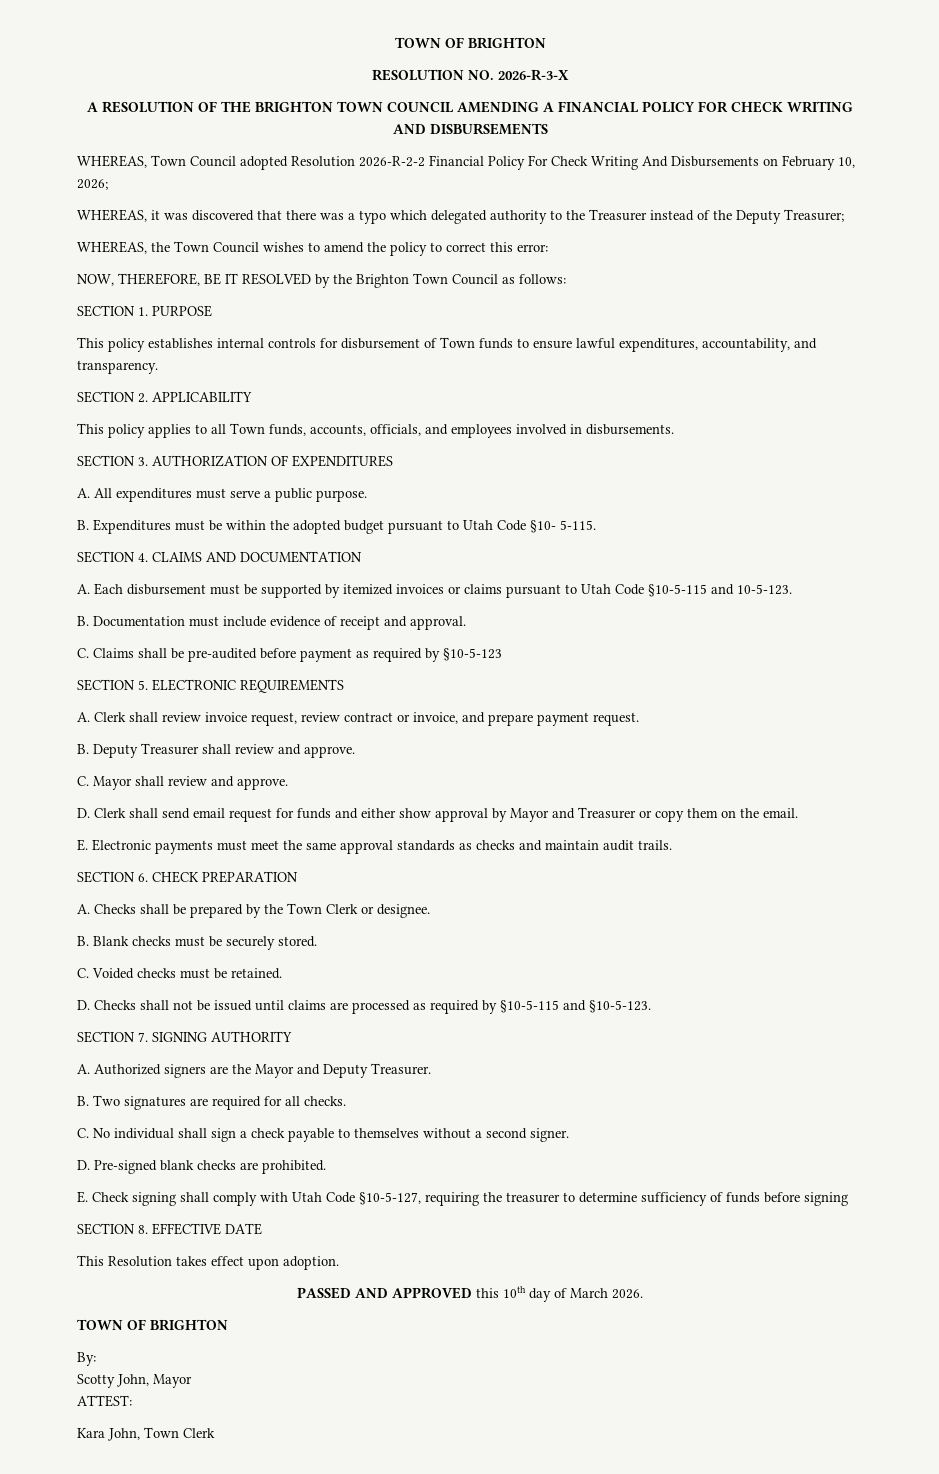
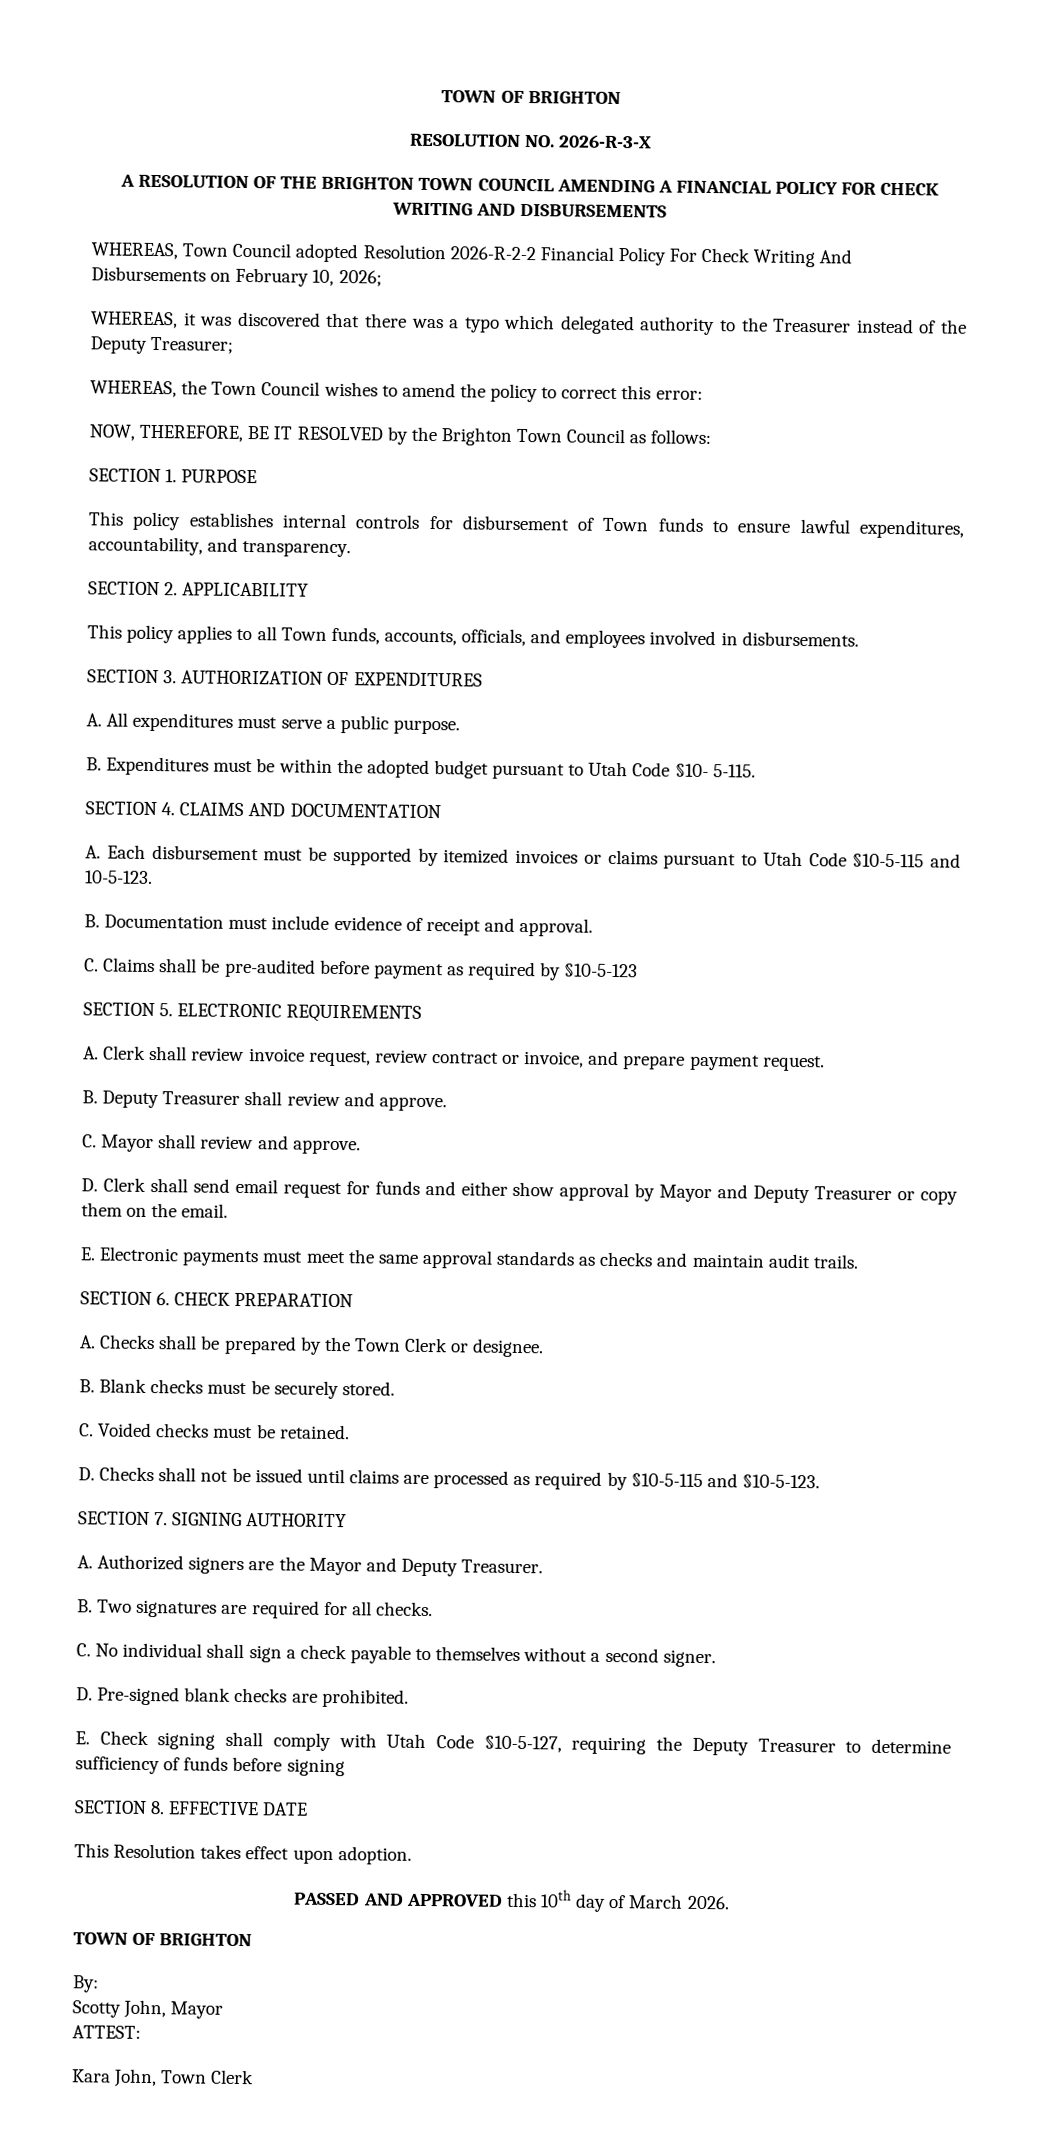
(575, 813) none -> [753,1185,811,1204] Deputy
[506,1192,560,1203] treasurer -> [691,1737,836,1756] Deputy Treasurer

